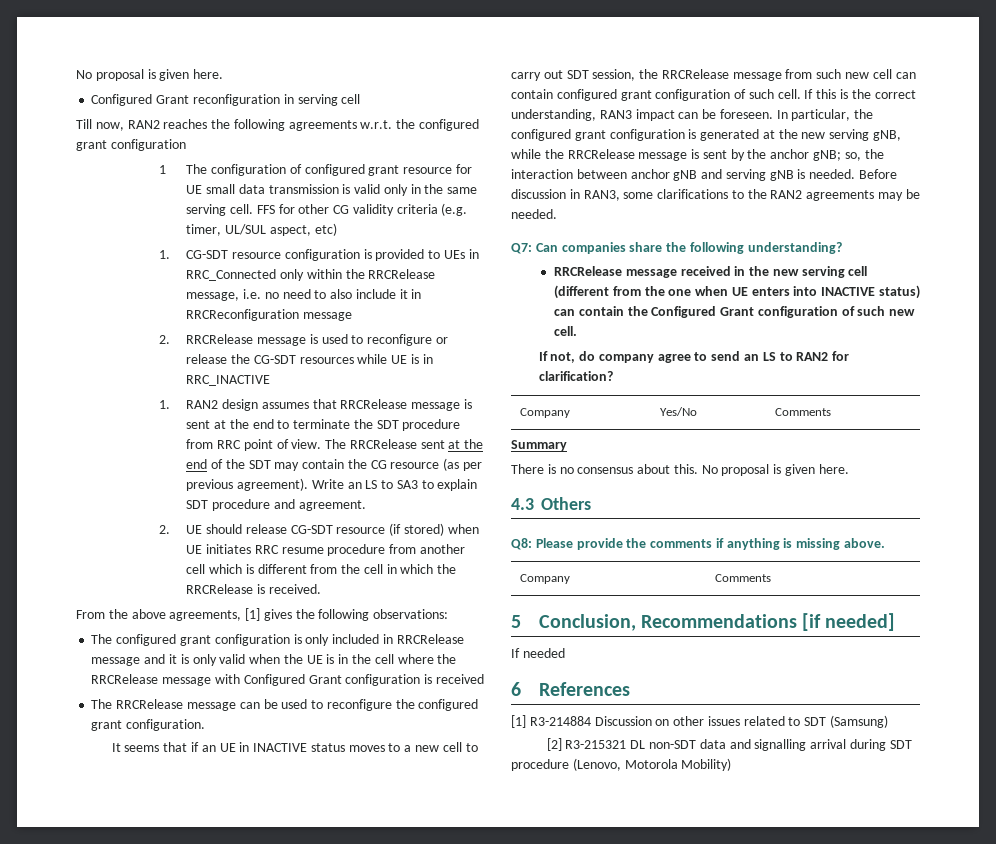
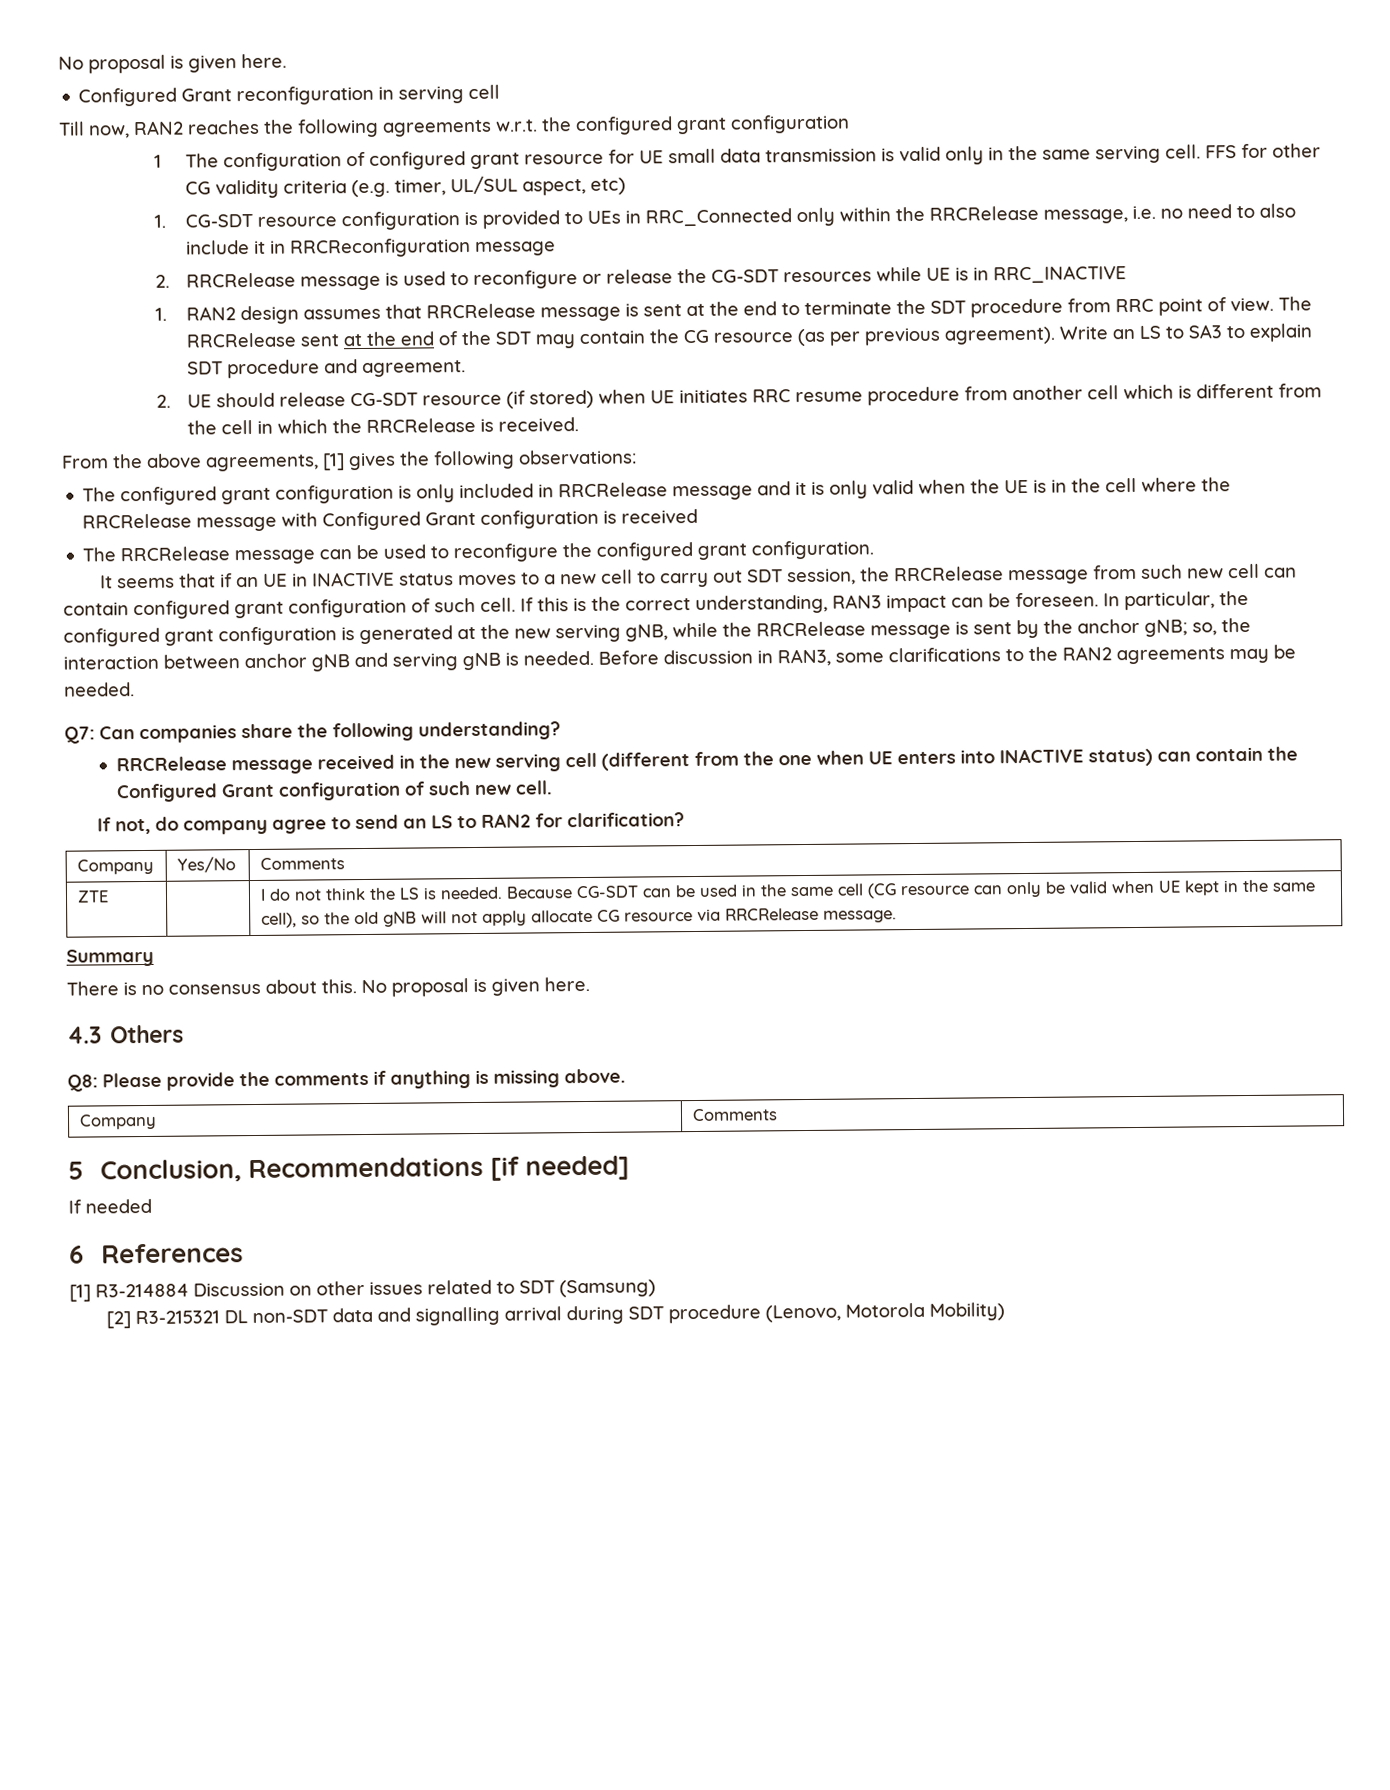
(832, 412) none -> [76,890,109,903] [259,879,1315,901] [260,907,897,928] // ZTE | | I do not think the LS is needed. Because CG-SDT can be used in the same cell (CG resource can only be valid when UE kept in the same cell), so the old gNB will not apply allocate CG resource via RRCRelease message.

